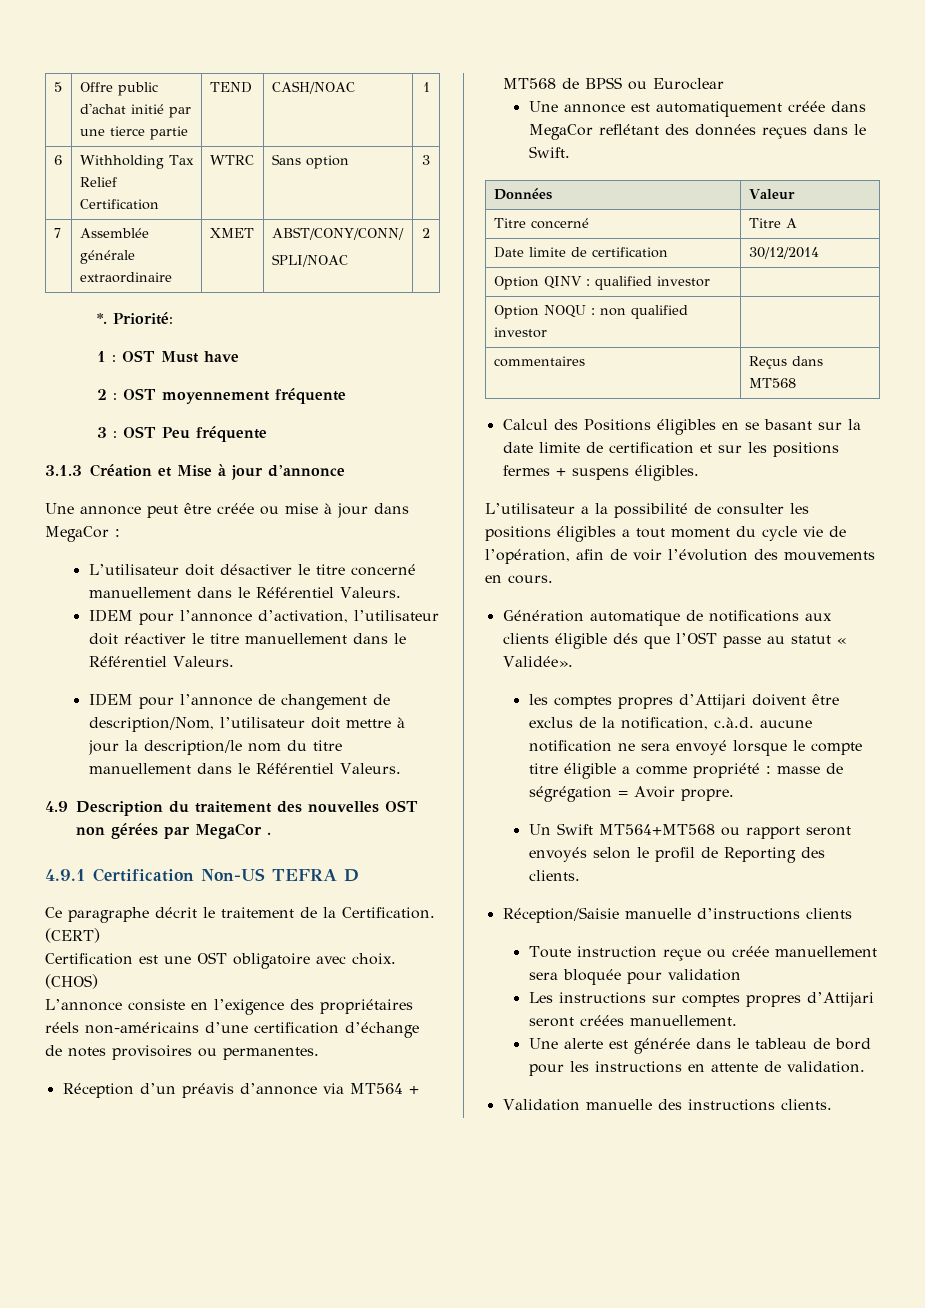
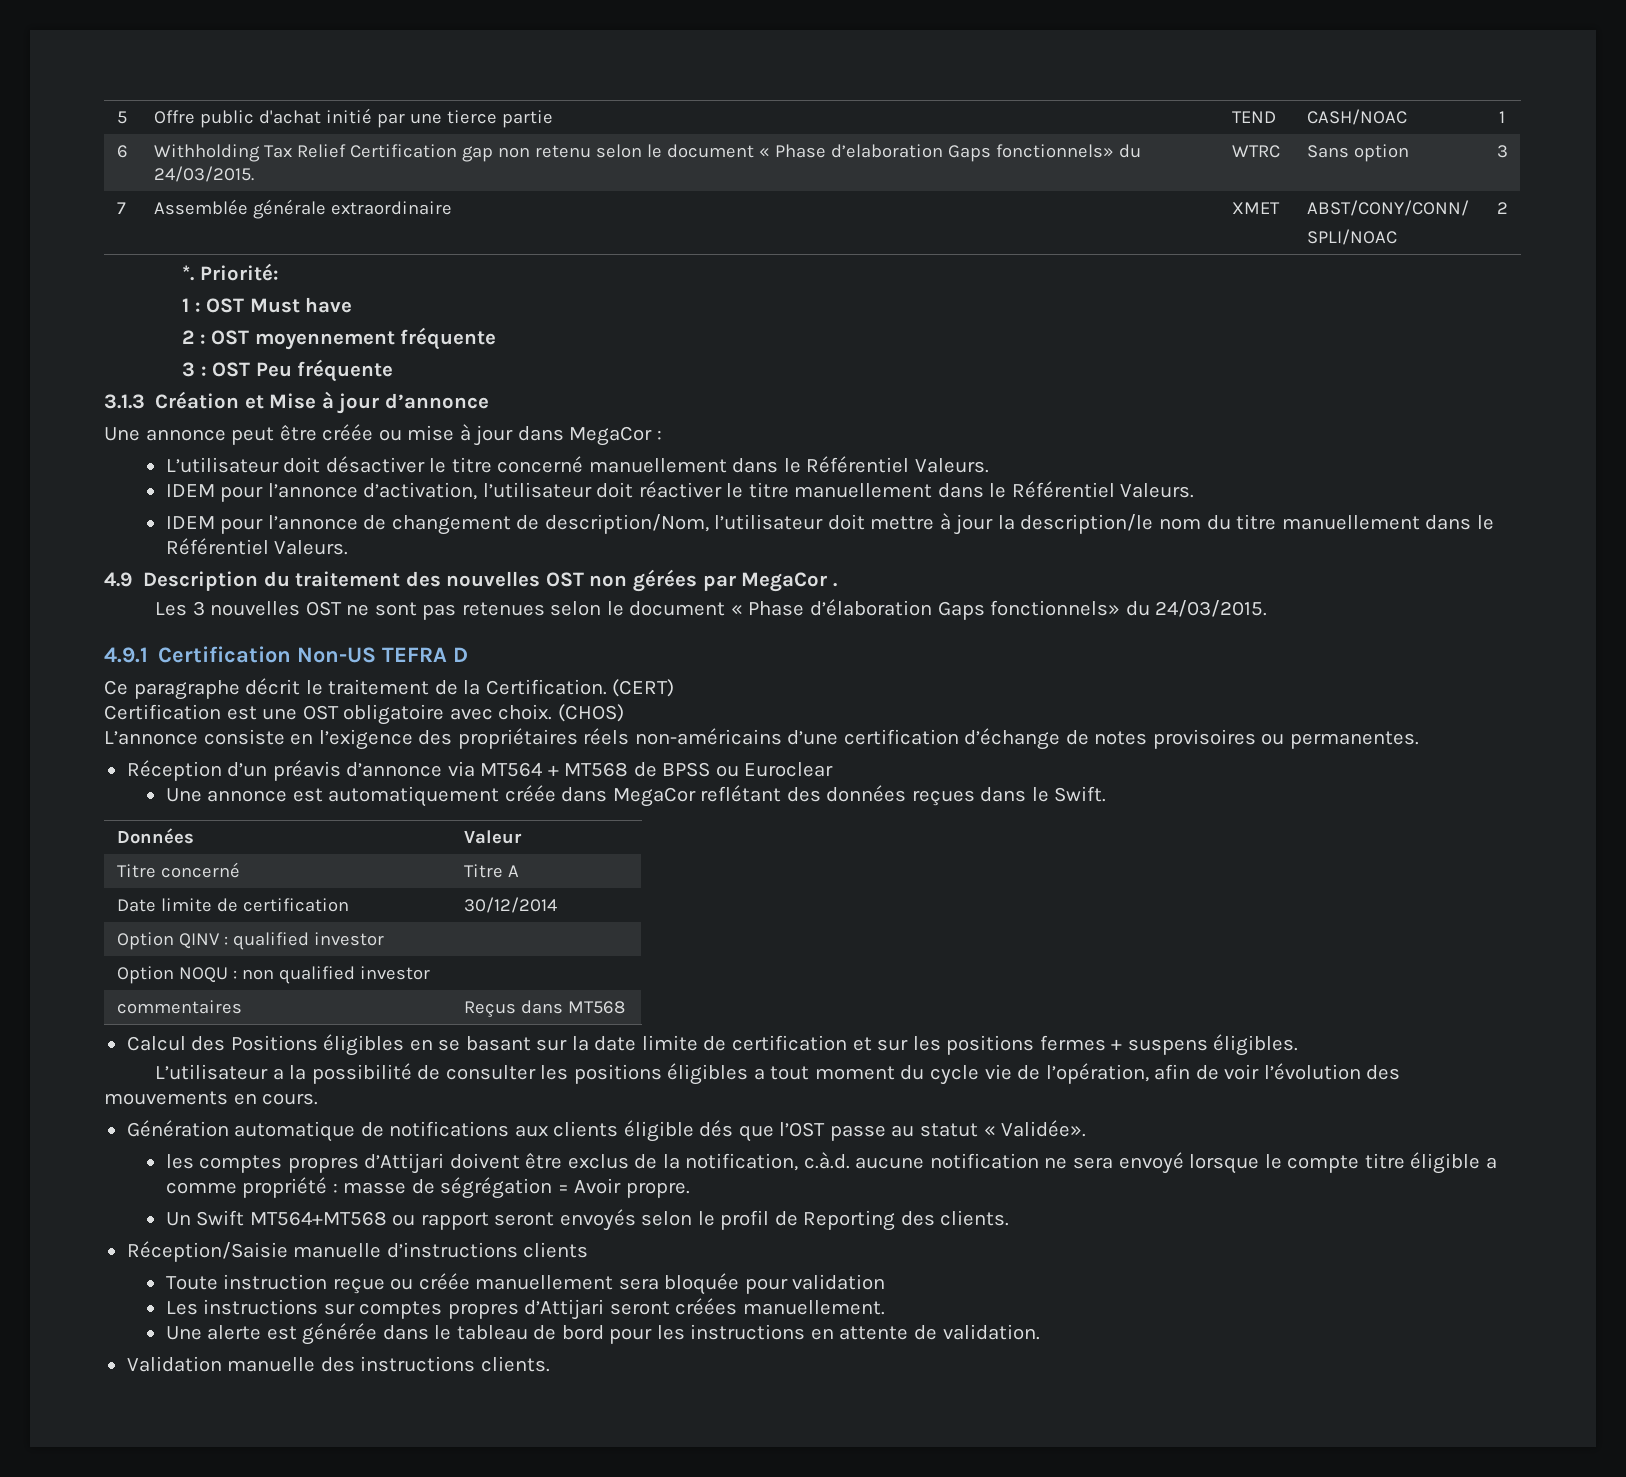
(159, 204) none -> [461,144,1141,162] [153,166,254,182] gap non retenu selon le document « Phase d’elaboration Gaps fonctionnels» du 24/03/2015.
(271, 833) none -> [155,599,1268,620] // Les 3 nouvelles OST ne sont pas retenues selon le document « Phase d’élaboration Gaps fonctionnels» du 24/03/2015.

